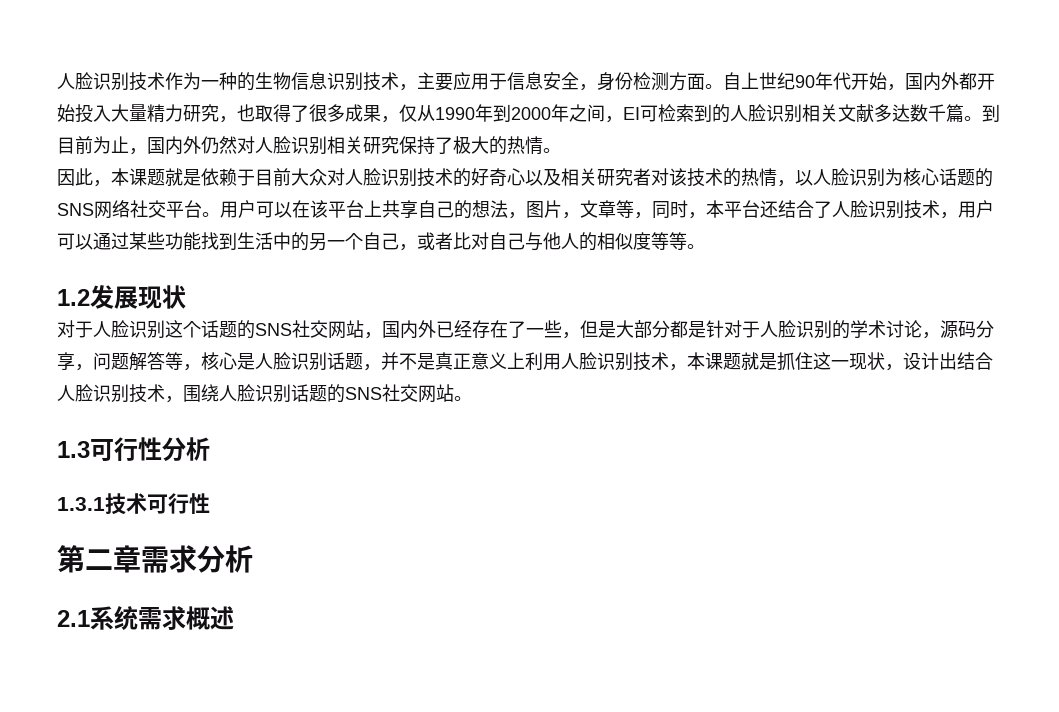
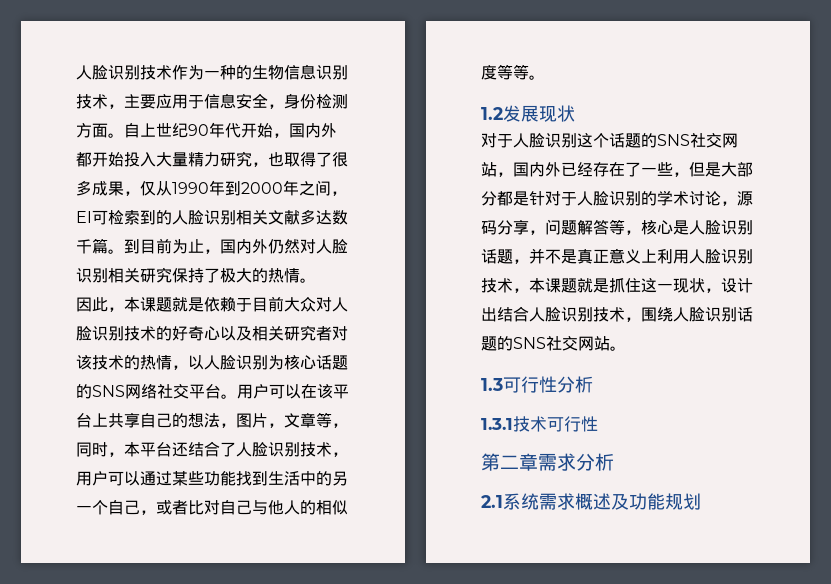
(234, 618) none -> [611,493,701,510] 及功能规划

